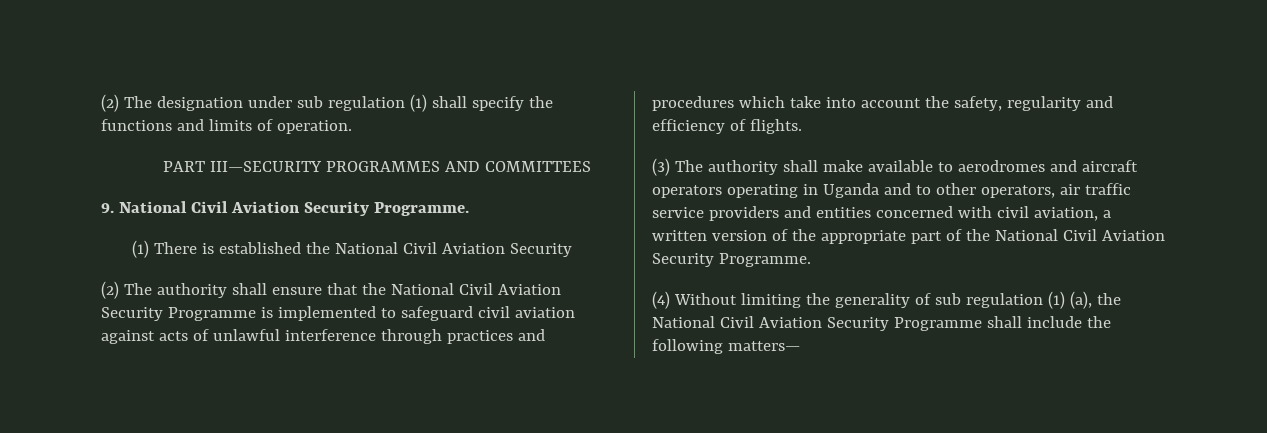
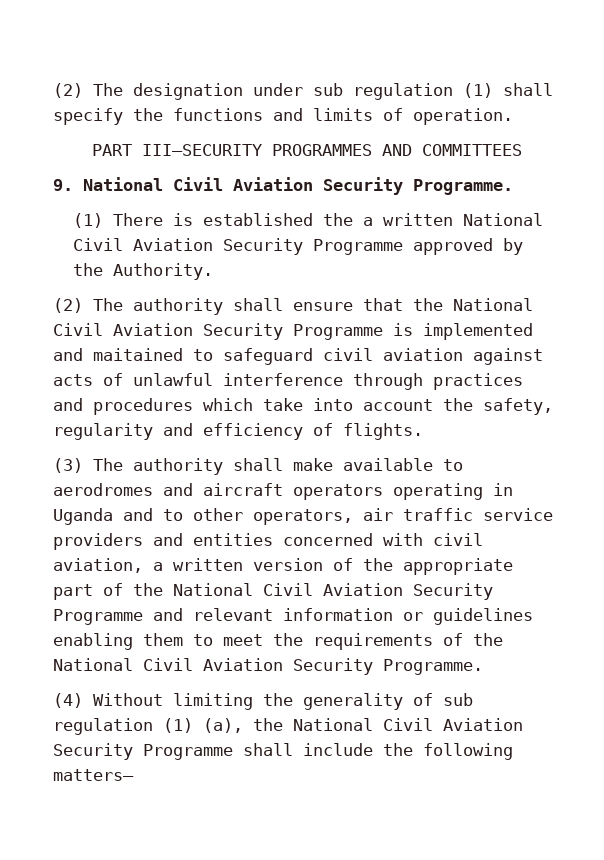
[335,242,573,257] National Civil Aviation Security -> [362,213,543,226] [72,238,523,255] [72,263,213,280] a written National Civil Aviation Security Programme approved by the Authority.
(376, 313) none -> [53,348,183,361] and maitained
(714, 260) none -> [53,608,533,625] [53,633,503,650] [53,658,373,675] Programme and relevant information or guidelines enabling them to meet the requirements of the National Civil Aviation Security

